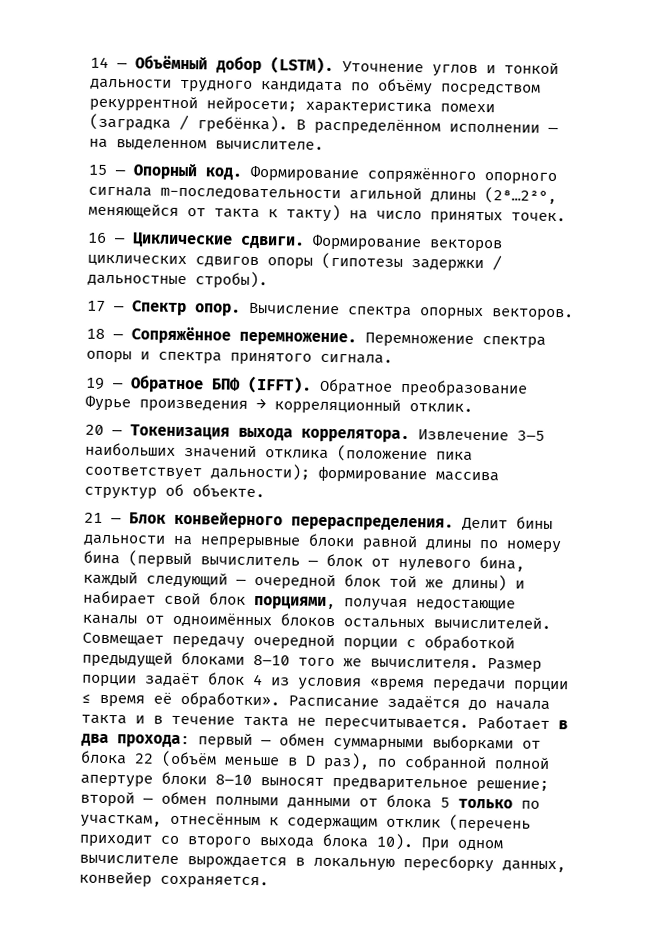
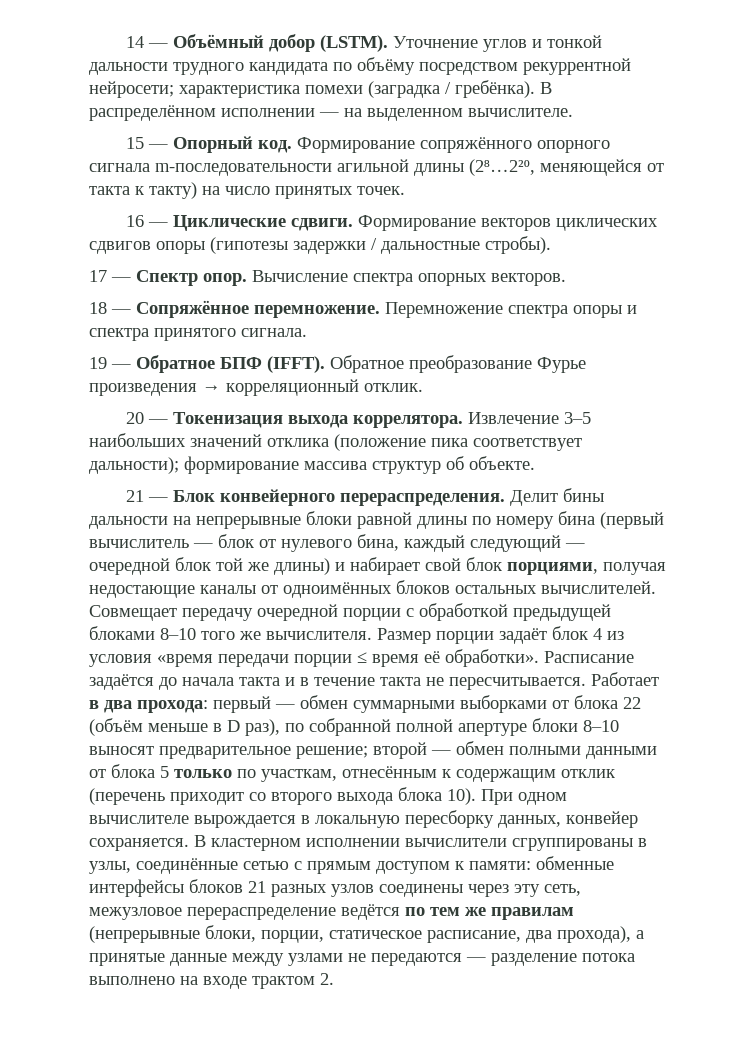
(269, 882) none -> [194,835,647,851] [89,856,614,874] [89,879,581,897] [89,904,574,920] [89,925,644,943] [89,953,635,966] [89,973,334,989] В кластерном исполнении вычислители сгруппированы в узлы, соединённые сетью с прямым доступом к памяти: обменные интерфейсы блоков 21 разных узлов соединены через эту сеть, межузловое перераспределение ведётся по тем же правилам (непрерывные блоки, порции, статическое расписание, два прохода), а принятые данные между узлами не передаются — разделение потока выполнено на входе трактом 2.

